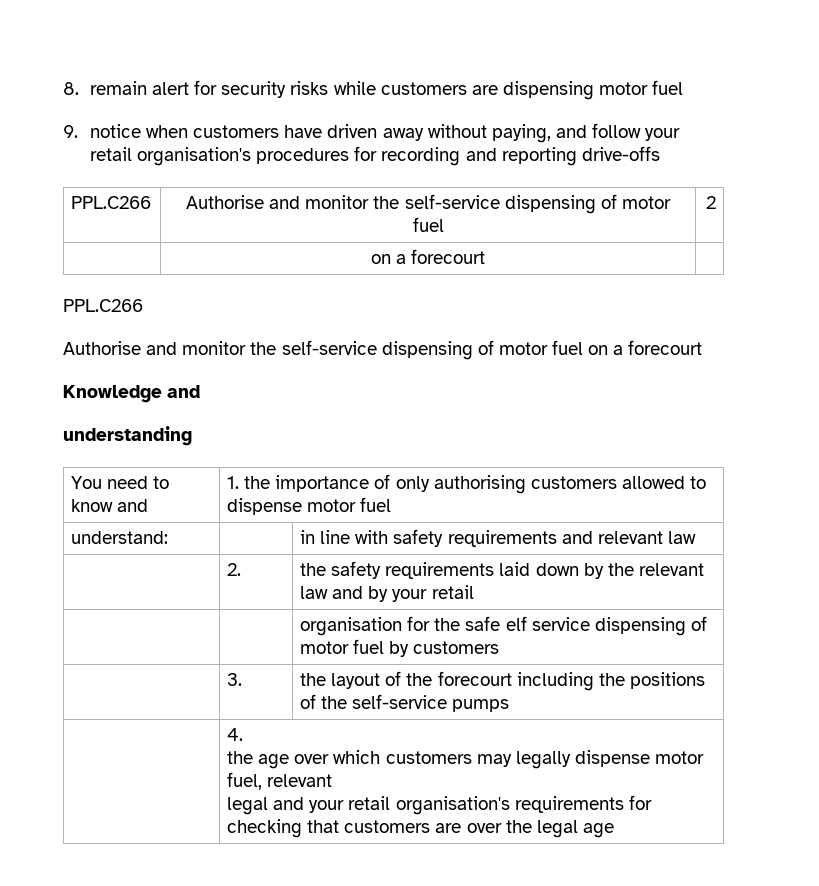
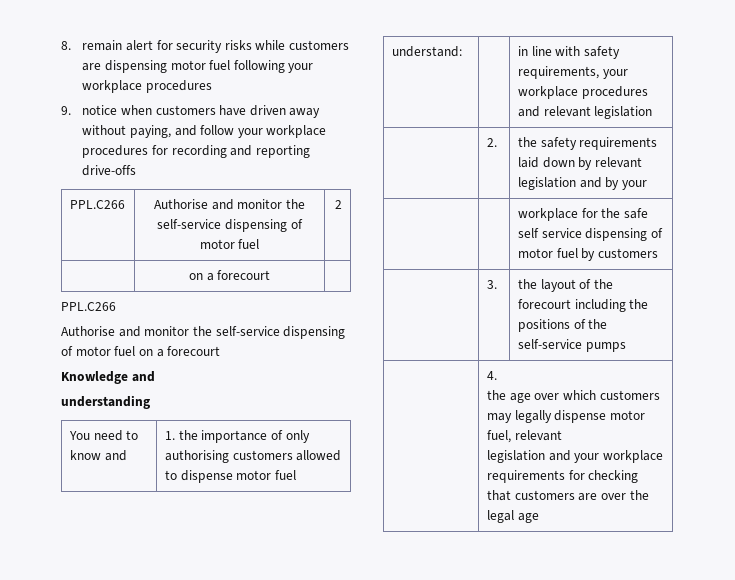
(684, 87) none -> [233,60,314,73] [82,80,212,93] following your workplace procedures
[89,147,251,166] retail organisation's -> [266,125,327,138] workplace
[447,530,557,547] requirements -> [517,66,628,79] [517,86,648,99] requirements, your workplace procedures
[667,531,696,544] law -> [594,106,653,119] legislation
[607,563,704,576] [300,586,329,599] the relevant law -> [594,157,642,168] [517,177,576,190] relevant legislation
[431,585,474,599] [300,617,403,636] retail // | | organisation -> [517,208,578,221] // | | workplace
[505,616,527,631] elf -> [517,228,539,238] self
[227,797,269,815] legal -> [486,450,545,463] legislation
[348,796,510,815] retail organisation's -> [602,450,663,463] workplace

